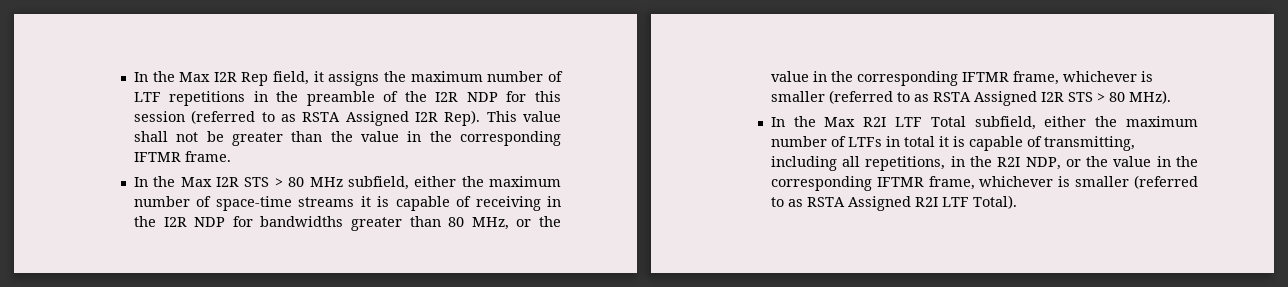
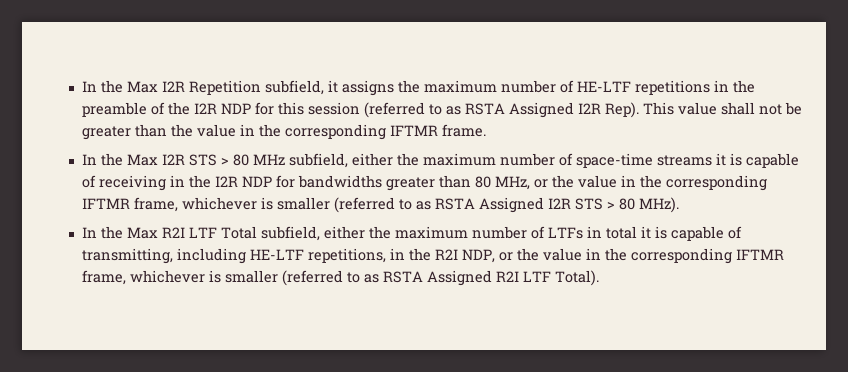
[133,71,310,86] In the Max I2R Rep field, -> [82,80,325,95] In the Max I2R Repetition subfield,
[133,92,161,102] LTF -> [577,81,632,92] HE-LTF
[842,156,861,167] all -> [250,249,305,260] HE-LTF

